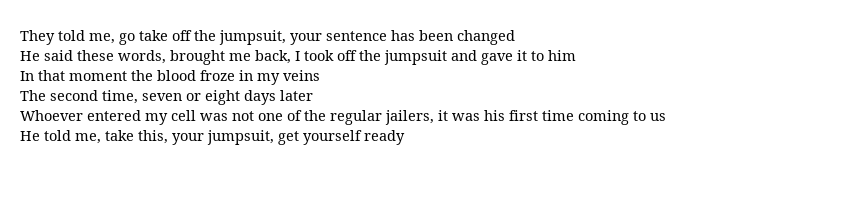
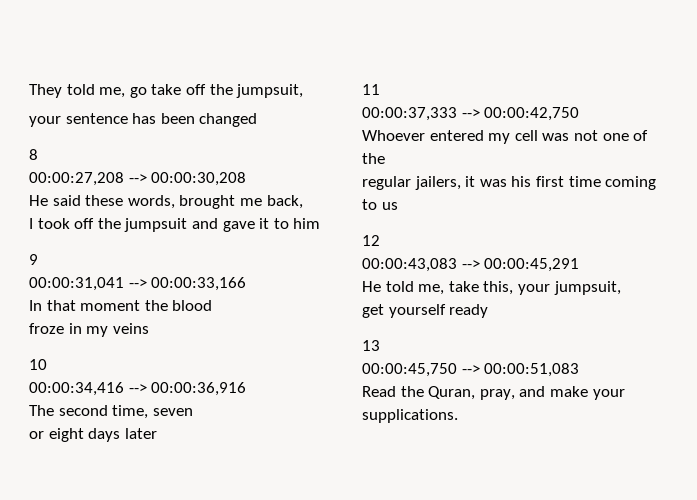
(286, 37) none -> (304, 91) //
(515, 37) none -> [29,149,38,160] [29,172,247,186] // 8 // 00:00:27,208 --> 00:00:30,208
(291, 57) none -> (303, 202) //
(576, 55) none -> [29,254,38,265] [29,277,247,291] // 9 // 00:00:31,041 --> 00:00:33,166
(196, 75) none -> (213, 305) //
(320, 75) none -> [29,359,47,370] [29,382,247,396] // 10 // 00:00:34,416 --> 00:00:36,916
(182, 97) none -> (193, 412) //
(313, 95) none -> [362,84,380,95] [362,107,580,121] // 11 // 00:00:37,333 --> 00:00:42,750
(326, 115) none -> (385, 158) //
(666, 117) none -> [362,235,380,246] [362,258,580,272] // 12 // 00:00:43,083 --> 00:00:45,291
(274, 137) none -> (621, 288) //
(405, 137) none -> [362,340,380,351] [362,363,580,377] [362,386,625,400] [362,409,458,423] // 13 // 00:00:45,750 --> 00:00:51,083 // Read the Quran, pray, and make your supplications.

